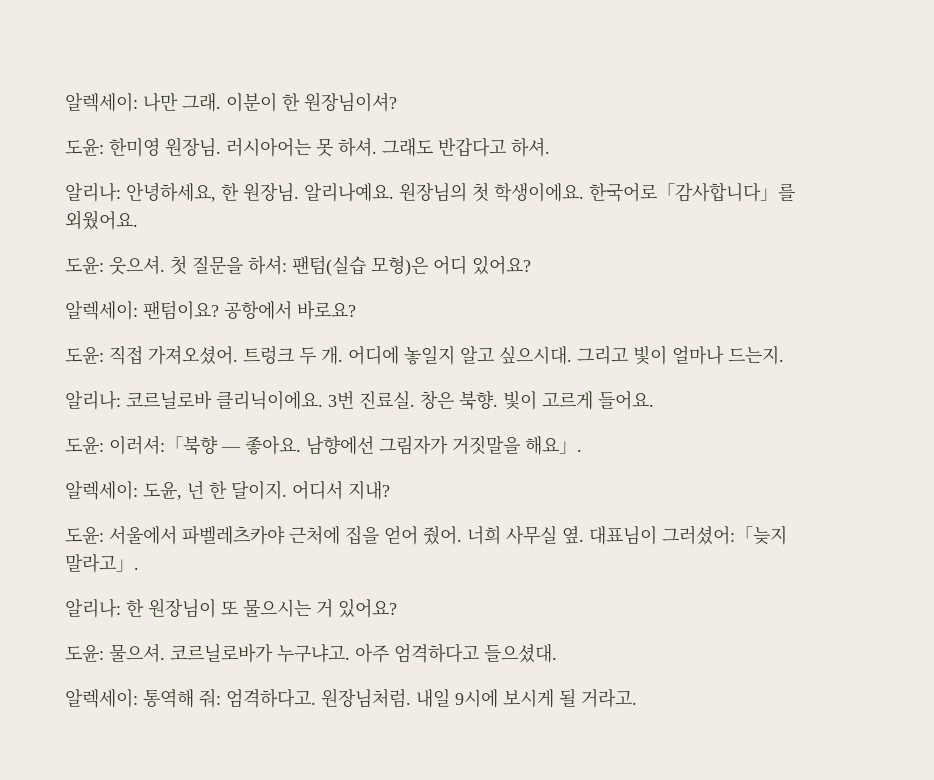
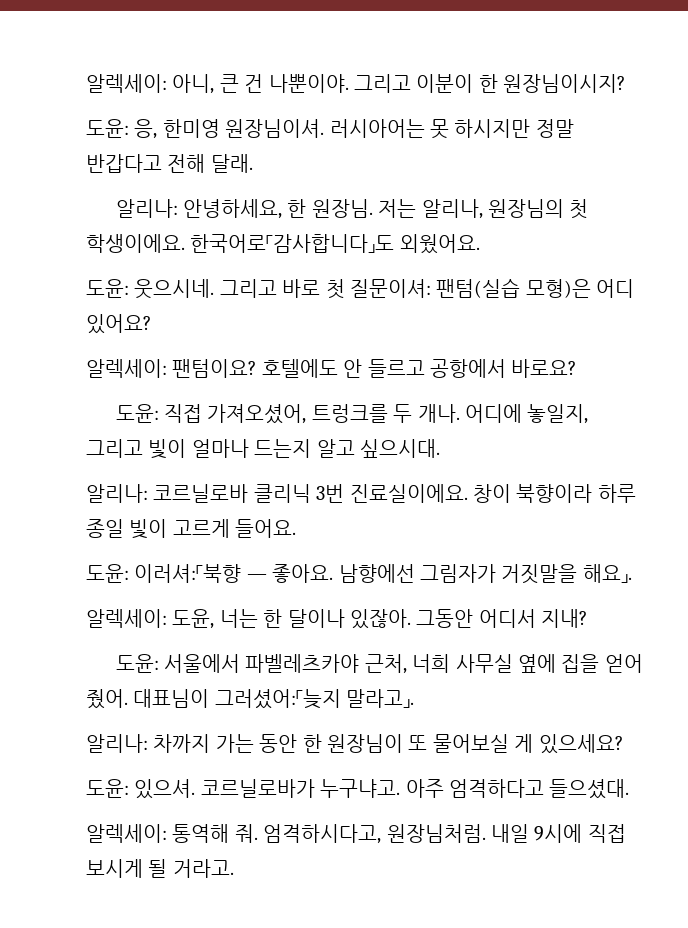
[65,93,221,112] 알렉세이: 나만 그래. -> [86,74,411,94] 알렉세이: 아니, 큰 건 나뿐이야. 그리고
[304,92,397,112] [65,137,550,157] 원장님이셔? // 도윤: 한미영 원장님. 러시아어는 못 하셔. 그래도 반갑다고 하셔. -> [503,74,626,93] [86,119,574,139] [86,154,253,173] 원장님이시지? // 도윤: 응, 한미영 원장님이셔. 러시아어는 못 하시지만 정말 반갑다고 전해 달래.
[304,183,394,202] 알리나예요. -> [378,199,483,219] 저는 알리나,
[778,183,795,201] 를 -> [375,235,395,250] 도
[109,255,287,275] 웃으셔. 첫 질문을 하셔: -> [134,279,431,299] 웃으시네. 그리고 바로 첫 질문이셔:
(219, 310) none -> [261,359,425,378] 호텔에도 안 들르고
[148,345,784,365] [65,390,498,410] 가져오셨어. 트렁크 두 개. 어디에 놓일지 알고 싶으시대. 그리고 빛이 얼마나 드는지. // 알리나: 코르닐로바 클리닉이에요. 3번 진료실. 창은 북향. -> [207,404,589,424] [86,439,440,459] [86,484,636,503] [86,519,124,538] 가져오셨어, 트렁크를 두 개나. 어디에 놓일지, 그리고 빛이 얼마나 드는지 알고 싶으시대. // 알리나: 코르닐로바 클리닉 3번 진료실이에요. 창이 북향이라 하루 종일
[187,480,287,500] 넌 한 달이지. -> [219,609,474,629] 너는 한 달이나 있잖아. 그동안
[289,525,584,545] 근처에 집을 얻어 줬어. 너희 사무실 옆. -> [364,654,643,674] [86,689,128,709] 근처, 너희 사무실 옆에 집을 얻어 줬어.
[126,598,397,618] [65,644,165,663] 한 원장님이 또 물으시는 거 있어요? // 도윤: 물으셔. -> [153,734,623,754] [86,779,196,799] 차까지 가는 동안 한 원장님이 또 물어보실 게 있으세요? // 도윤: 있으셔.
[199,688,316,708] 줘: 엄격하다고. -> [234,824,382,844] 줘. 엄격하시다고,
(498, 698) none -> [587,824,626,843] 직접

